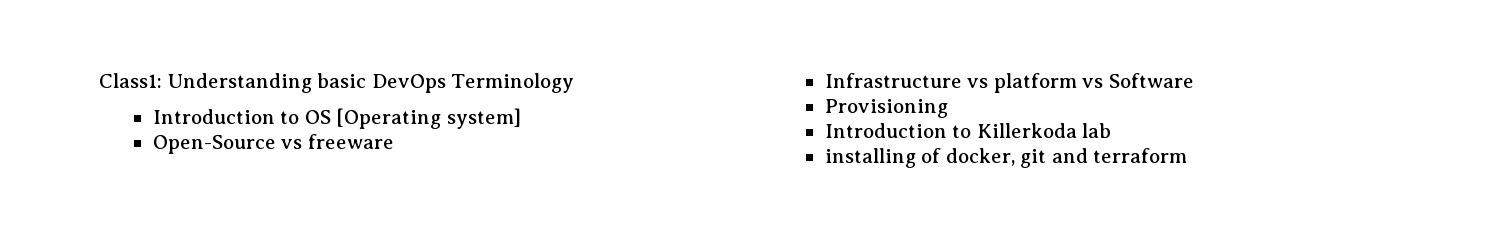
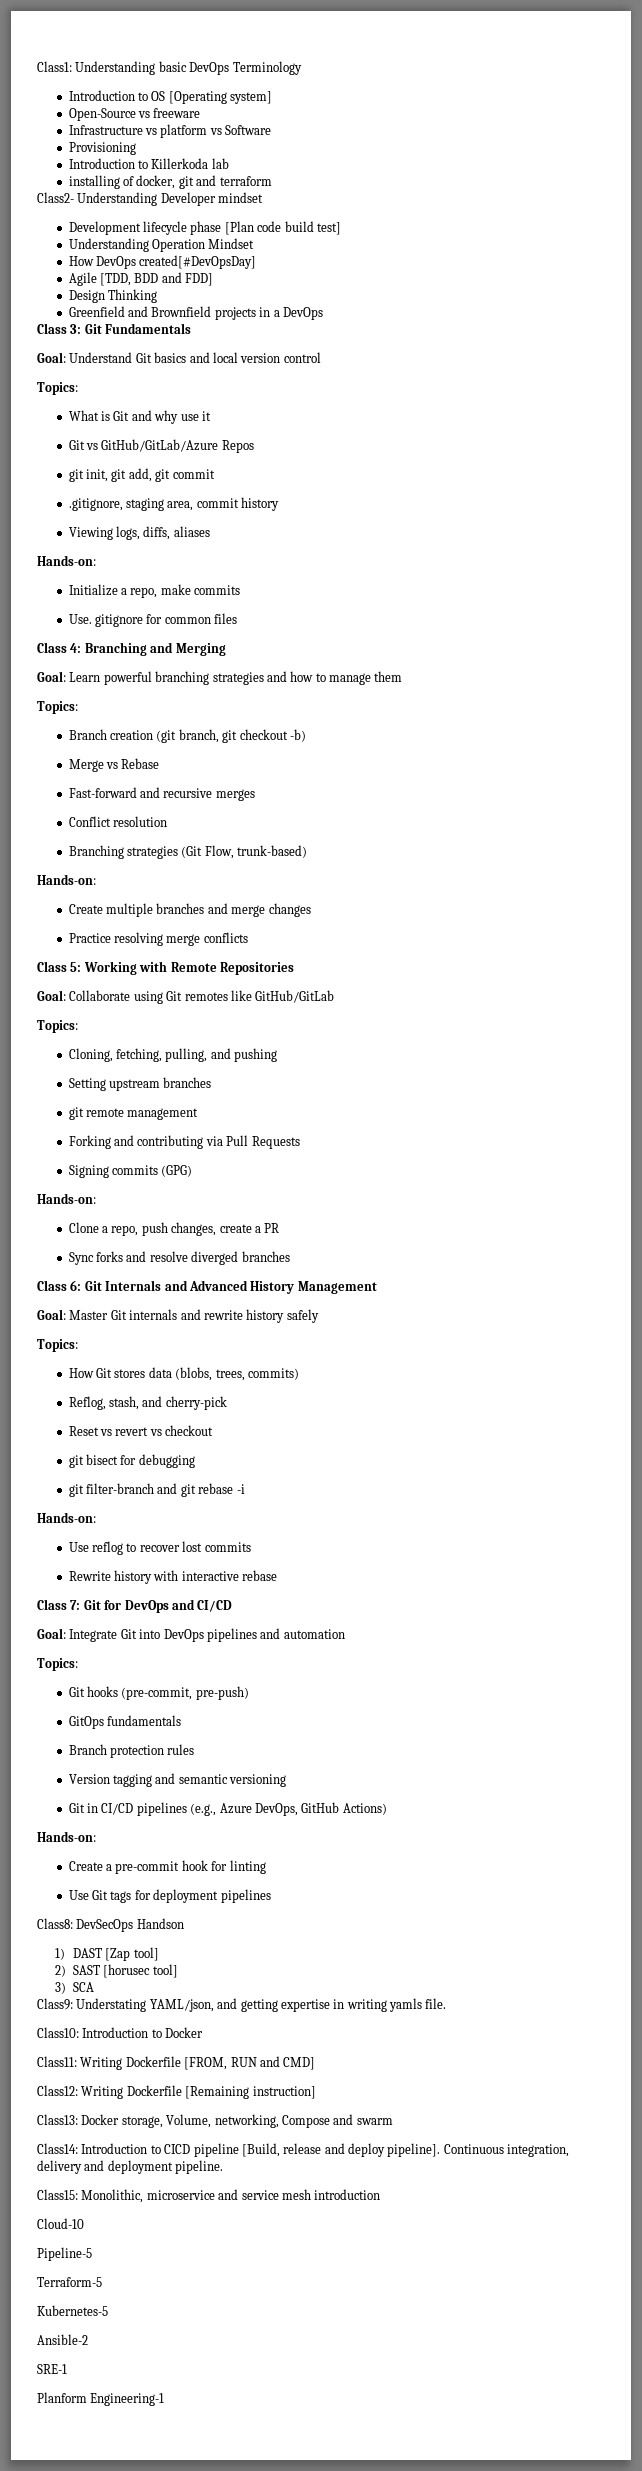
(1188, 155) none -> [37,192,264,206] [68,221,341,235] [68,238,255,252] [68,255,257,269] [68,272,214,286] [68,289,158,303] [68,306,323,320] [37,323,192,334] [37,352,321,363] [37,382,78,395] [68,410,211,424] [68,439,254,453] [68,468,215,482] [68,497,280,511] [68,526,210,540] [37,555,96,566] [68,584,241,598] [68,613,238,627] [37,642,226,656] [37,671,403,685] [37,701,78,714] [68,729,306,743] [68,758,160,772] [68,787,255,801] [68,816,168,827] [68,845,308,859] [37,874,96,885] [68,903,311,917] [68,932,248,946] [37,961,294,975] [37,990,335,1004] [37,1020,78,1033] [68,1048,278,1062] [68,1077,212,1091] [68,1107,199,1120] [68,1135,300,1149] [68,1165,193,1178] [37,1193,96,1204] [68,1222,280,1236] [68,1251,290,1265] [37,1280,377,1294] [37,1309,319,1323] [37,1339,78,1352] [68,1367,299,1381] [68,1396,227,1410] [68,1425,214,1436] [68,1454,195,1468] [68,1483,245,1497] [37,1512,96,1523] [68,1541,251,1555] [68,1570,278,1584] [37,1599,233,1613] [37,1628,345,1642] [37,1658,78,1671] [68,1686,249,1700] [68,1715,182,1729] [68,1744,195,1758] [68,1773,287,1787] [68,1802,387,1816] [37,1831,96,1842] [68,1860,266,1874] [68,1889,271,1903] [37,1918,184,1932] [54,1947,159,1961] [54,1964,178,1978] [54,1982,94,1994] [37,1998,447,2012] [37,2027,204,2038] [37,2056,316,2070] [37,2085,316,2099] [37,2114,393,2128] [37,2143,570,2157] [37,2160,224,2174] [37,2189,381,2203] [37,2218,84,2229] [37,2247,92,2261] [37,2277,102,2287] [37,2305,108,2316] [37,2334,88,2345] [37,2364,67,2374] [37,2392,165,2406] // Class2- Understanding Developer mindset // Development lifecycle phase [Plan code build test] // Understanding Operation Mindset // How DevOps created[#DevOpsDay] // Agile [TDD, BDD and FDD] // Design Thinking // Greenfield and Brownfield projects in a DevOps // Class 3: Git Fundamentals // Goal: Understand Git basics and local version control // Topics: // What is Git and why use it // Git vs GitHub/GitLab/Azure Repos // git init, git add, git commit // .gitignore, staging area, commit history // Viewing logs, diffs, aliases // Hands-on: // Initialize a repo, make commits // Use. gitignore for common files // Class 4: Branching and Merging // Goal: Learn powerful branching strategies and how to manage them // Topics: // Branch creation (git branch, git checkout -b) // Merge vs Rebase // Fast-forward and recursive merges // Conflict resolution // Branching strategies (Git Flow, trunk-based) // Hands-on: // Create multiple branches and merge changes // Practice resolving merge conflicts // Class 5: Working with Remote Repositories // Goal: Collaborate using Git remotes like GitHub/GitLab // Topics: // Cloning, fetching, pulling, and pushing // Setting upstream branches // git remote management // Forking and contributing via Pull Requests // Signing commits (GPG) // Hands-on: // Clone a repo, push changes, create a PR // Sync forks and resolve diverged branches // Class 6: Git Internals and Advanced History Management // Goal: Master Git internals and rewrite history safely // Topics: // How Git stores data (blobs, trees, commits) // Reflog, stash, and cherry-pick // Reset vs revert vs checkout // git bisect for debugging // git filter-branch and git rebase -i // Hands-on: // Use reflog to recover lost commits // Rewrite history with interactive rebase // Class 7: Git for DevOps and CI/CD // Goal: Integrate Git into DevOps pipelines and automation // Topics: // Git hooks (pre-commit, pre-push) // GitOps fundamentals // Branch protection rules // Version tagging and semantic versioning // Git in CI/CD pipelines (e.g., Azure DevOps, GitHub Actions) // Hands-on: // Create a pre-commit hook for linting // Use Git tags for deployment pipelines // Class8: DevSecOps Handson // 1) DAST [Zap tool] // 2) SAST [horusec tool] // 3) SCA // Class9: Understating YAML/json, and getting expertise in writing yamls file. // Class10: Introduction to Docker // Class11: Writing Dockerfile [FROM, RUN and CMD] // Class12: Writing Dockerfile [Remaining instruction] // Class13: Docker storage, Volume, networking, Compose and swarm // Class14: Introduction to CICD pipeline [Build, release and deploy pipeline]. Continuous integration, delivery and deployment pipeline. // Class15: Monolithic, microservice and service mesh introduction // Cloud-10 // Pipeline-5 // Terraform-5 // Kubernetes-5 // Ansible-2 // SRE-1 // Planform Engineering-1

